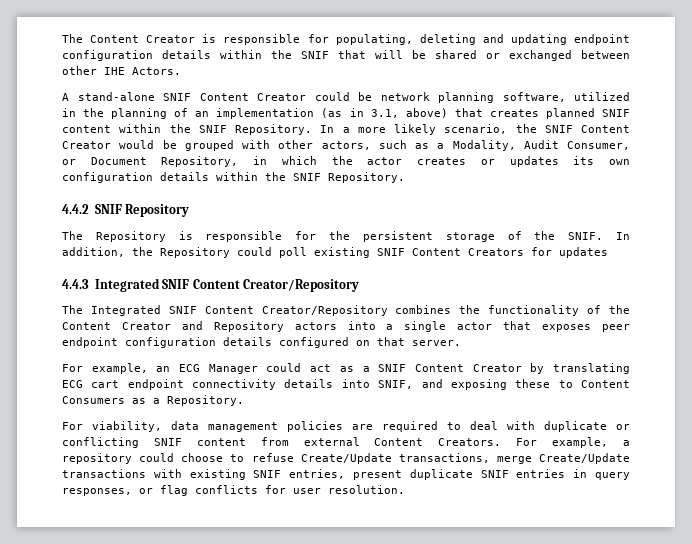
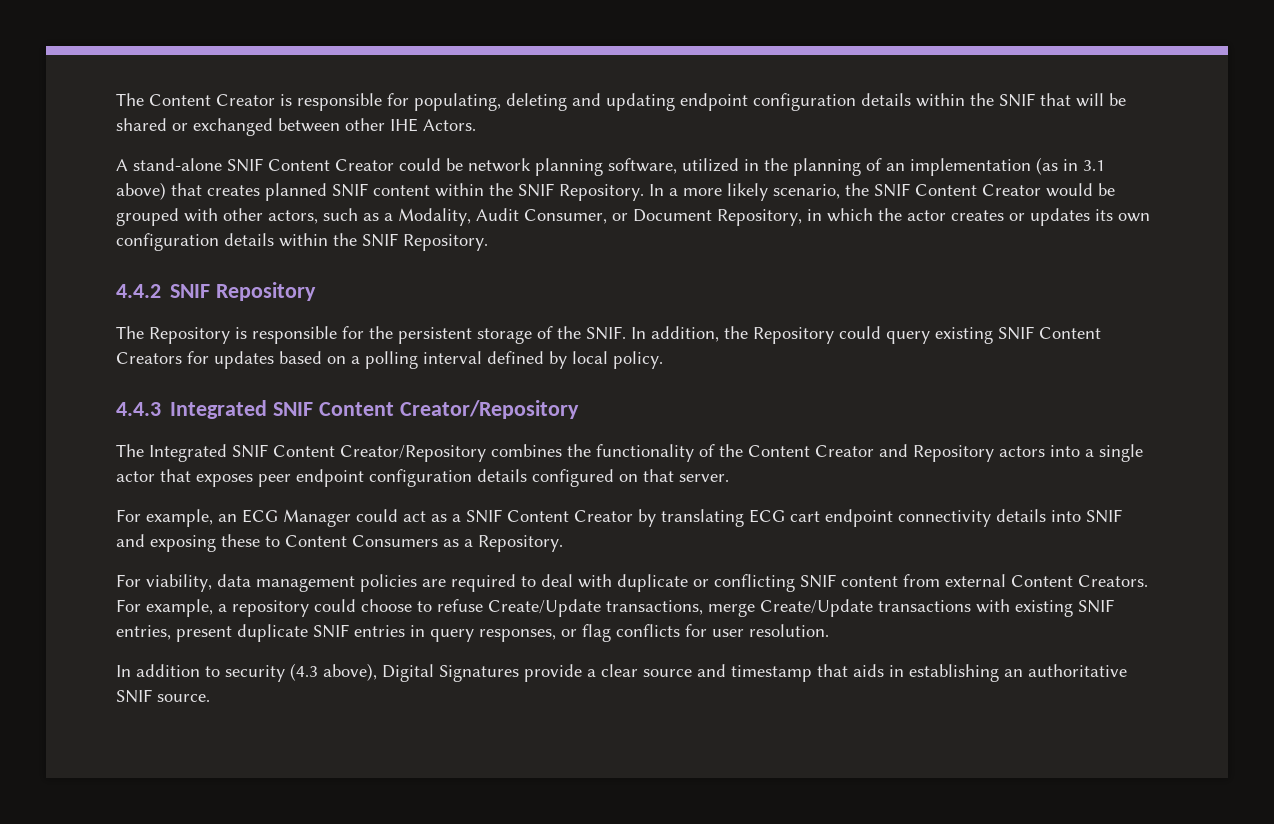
[370,109,399,118] 3.1, -> [1083,160,1105,171] 3.1
[279,247,307,258] poll -> [886,331,930,344] query
(608, 252) none -> [279,351,663,369] based on a polling interval defined by local policy.
[378,380,414,389] SNIF, -> [1086,509,1122,523] SNIF
(405, 489) none -> [116,663,1127,682] [116,689,210,703] // In addition to security (4.3 above), Digital Signatures provide a clear source and timestamp that aids in establishing an authoritative SNIF source.

